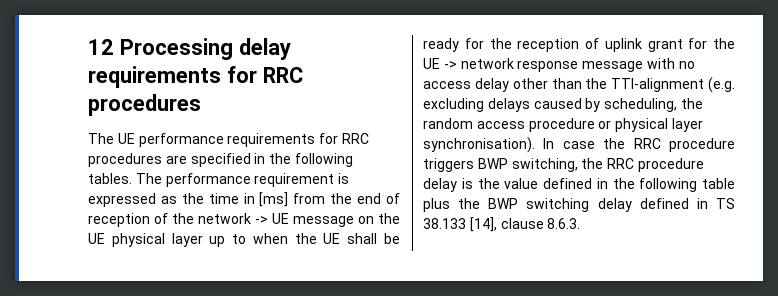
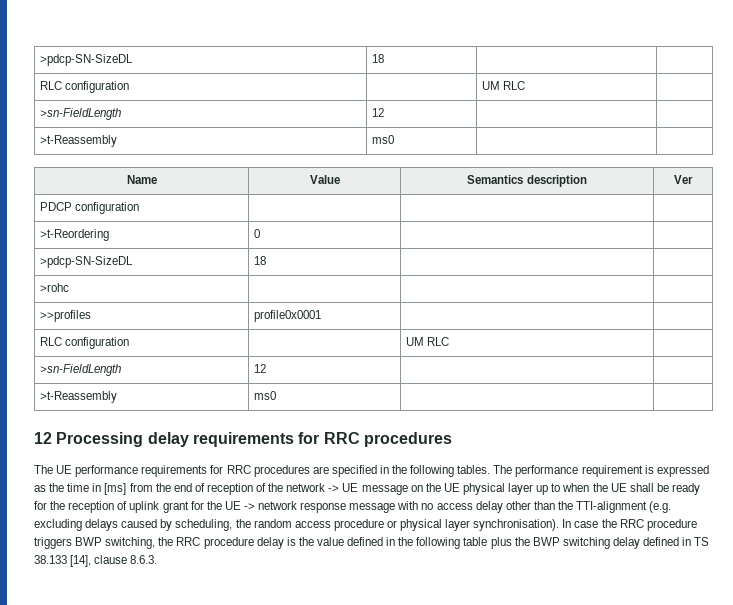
(88, 47) none -> [39,54,133,66] [371,54,384,63] [39,81,129,93] [481,81,525,90] [39,108,121,120] [371,108,384,117] [39,135,117,147] [371,135,394,144] [126,175,157,184] [309,175,340,184] [467,175,587,187] [674,175,693,184] [39,202,139,214] [39,229,109,241] [253,229,260,238] [39,256,133,268] [253,256,266,265] [39,283,69,292] [39,310,91,322] [253,310,321,322] [39,337,129,349] [405,337,449,346] [39,364,121,376] [253,364,266,373] [39,391,117,403] [253,391,276,400] >pdcp-SN-SizeDL | 18 | | // RLC configuration | | UM RLC | // >sn-FieldLength | 12 | | // >t-Reassembly | ms0 | | // Name | Value | Semantics description | Ver // PDCP configuration | | | // >t-Reordering | 0 | | // >pdcp-SN-SizeDL | 18 | | // >rohc | | | // >>profiles | profile0x0001 | | // RLC configuration | | UM RLC | // >sn-FieldLength | 12 | | // >t-Reassembly | ms0 | | //

